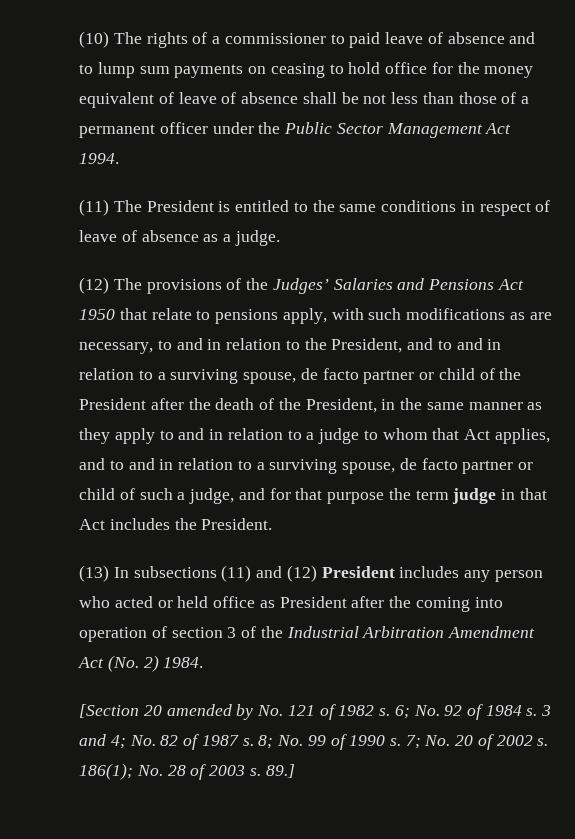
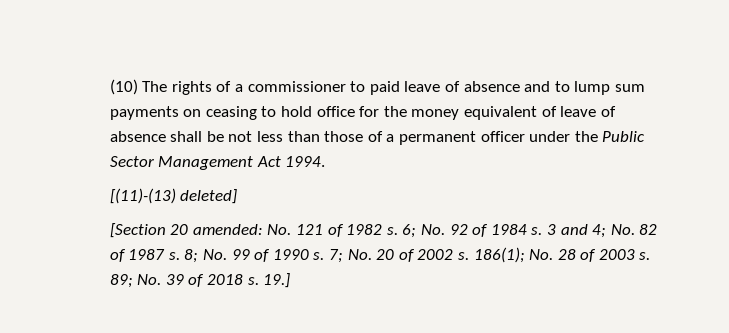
[79,199,551,216] [79,230,280,246] [79,277,524,294] [79,308,552,324] [79,338,502,354] [79,368,522,384] [79,398,543,413] [79,428,550,444] [79,458,534,474] [79,488,547,504] [79,518,273,530] [79,565,543,582] [79,596,503,612] [79,626,536,642] [78,655,204,672] (11) The President is entitled to the same conditions in respect of leave of absence as a judge. // (12) The provisions of the Judges’ Salaries and Pensions Act 1950 that relate to pensions apply, with such modifications as are necessary, to and in relation to the President, and to and in relation to a surviving spouse, de facto partner or child of the President after the death of the President, in the same manner as they apply to and in relation to a judge to whom that Act applies, and to and in relation to a surviving spouse, de facto partner or child of such a judge, and for that purpose the term judge in that Act includes the President. // (13) In subsections (11) and (12) President includes any person who acted or held office as President after the coming into operation of section 3 of the Industrial Arbitration Amendment Act (No. 2) 1984. -> [109,188,238,204] [(11)-(13) deleted]
[166,704,254,720] amended by -> [192,224,263,235] amended:
[265,764,295,778] 89.] -> [109,273,291,288] 89; No. 39 of 2018 s. 19.]

